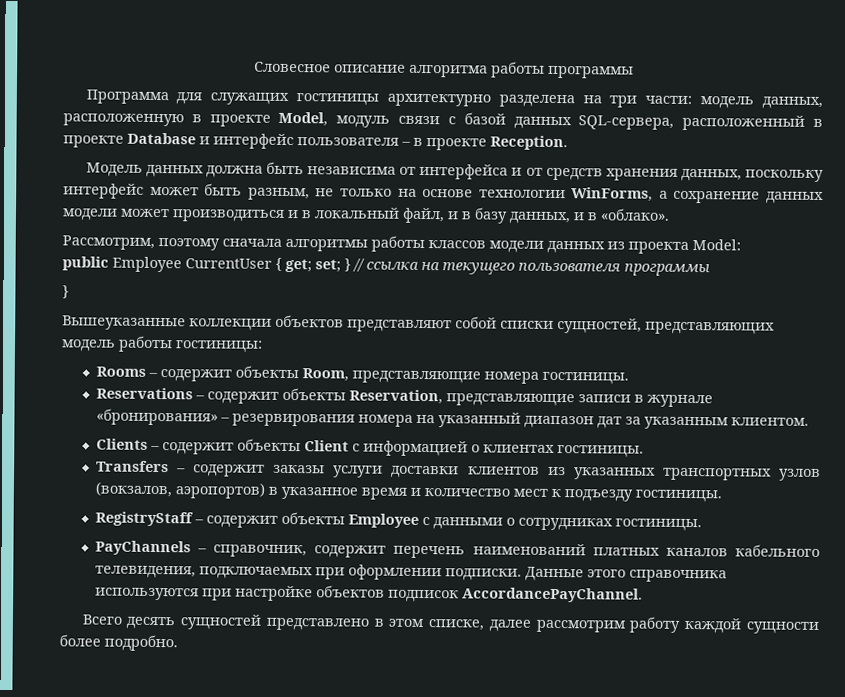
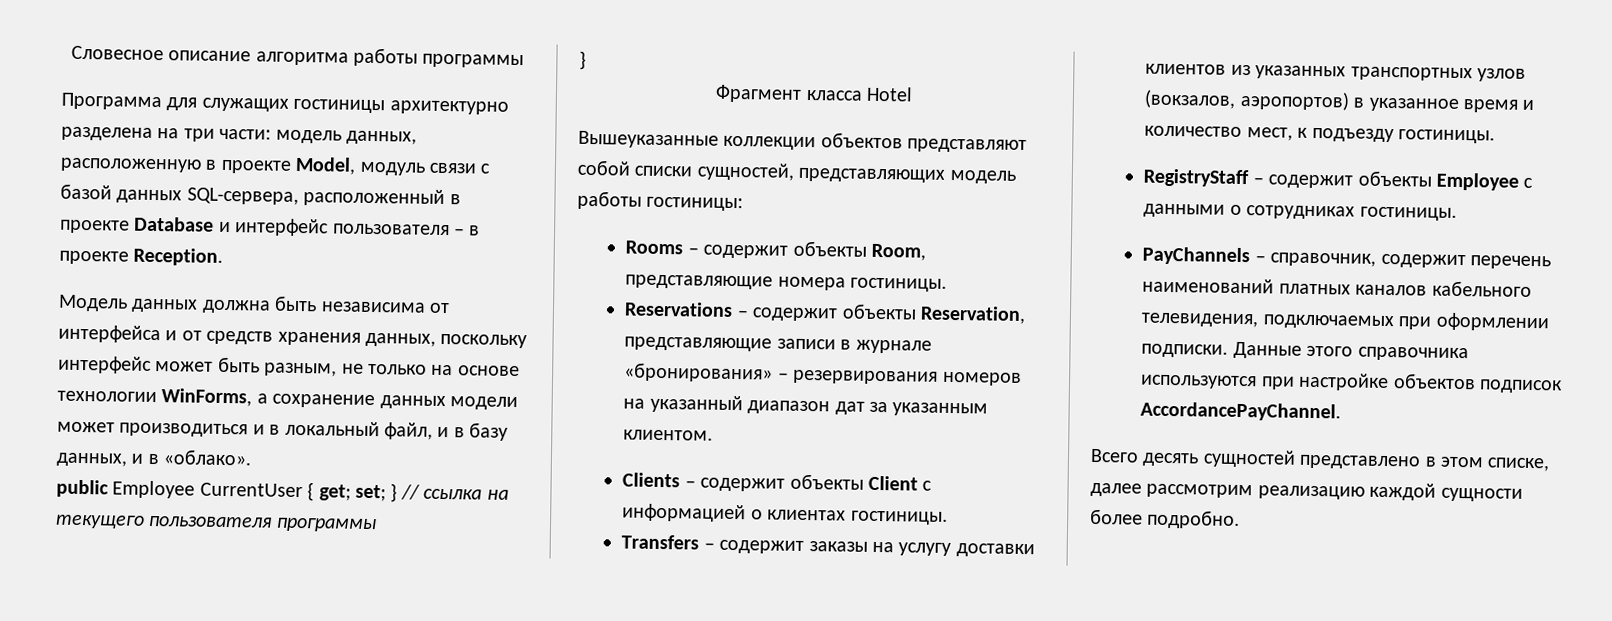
[62,235,741,254] // Рассмотрим, поэтому сначала алгоритмы работы классов модели данных из проекта Model: -> (253, 457) none
(69, 292) none -> [715,84,913,103] // Фрагмент класса Hotel
[357,414,413,427] номера -> [941,371,1022,386] номеров
[333,465,384,478] услуги -> [872,541,952,557] на услугу
[512,488,548,497] мест -> [1246,127,1293,141] мест,
[629,616,681,633] работу -> [1257,485,1365,500] реализацию

